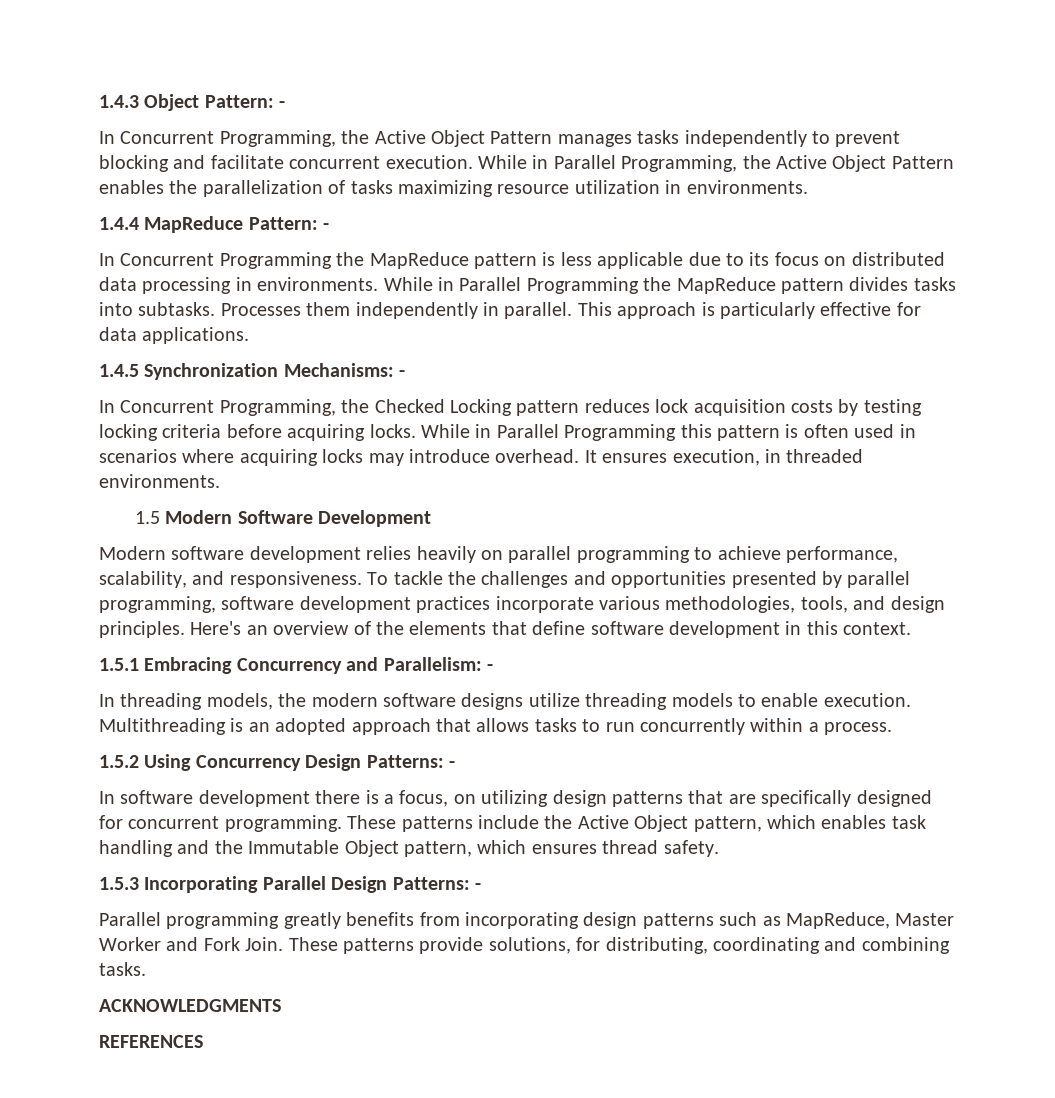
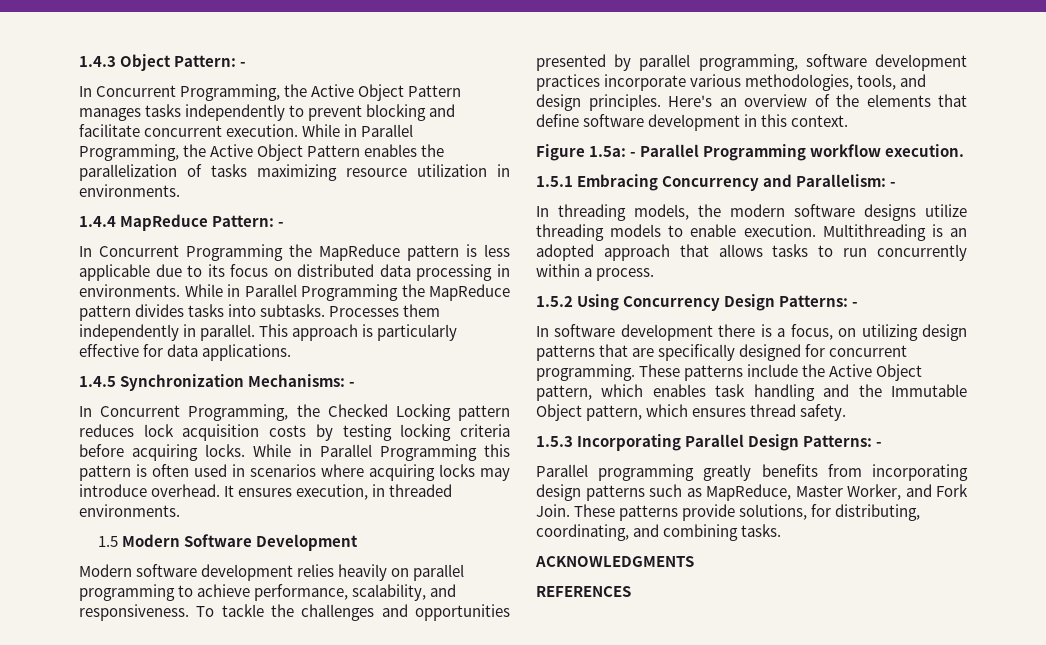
(912, 628) none -> [536,144,965,161] // Figure 1.5a: - Parallel Programming workflow execution.
[99,937,161,951] Worker -> [847,484,901,500] Worker,
[712,937,820,954] coordinating -> [536,524,629,541] coordinating,

